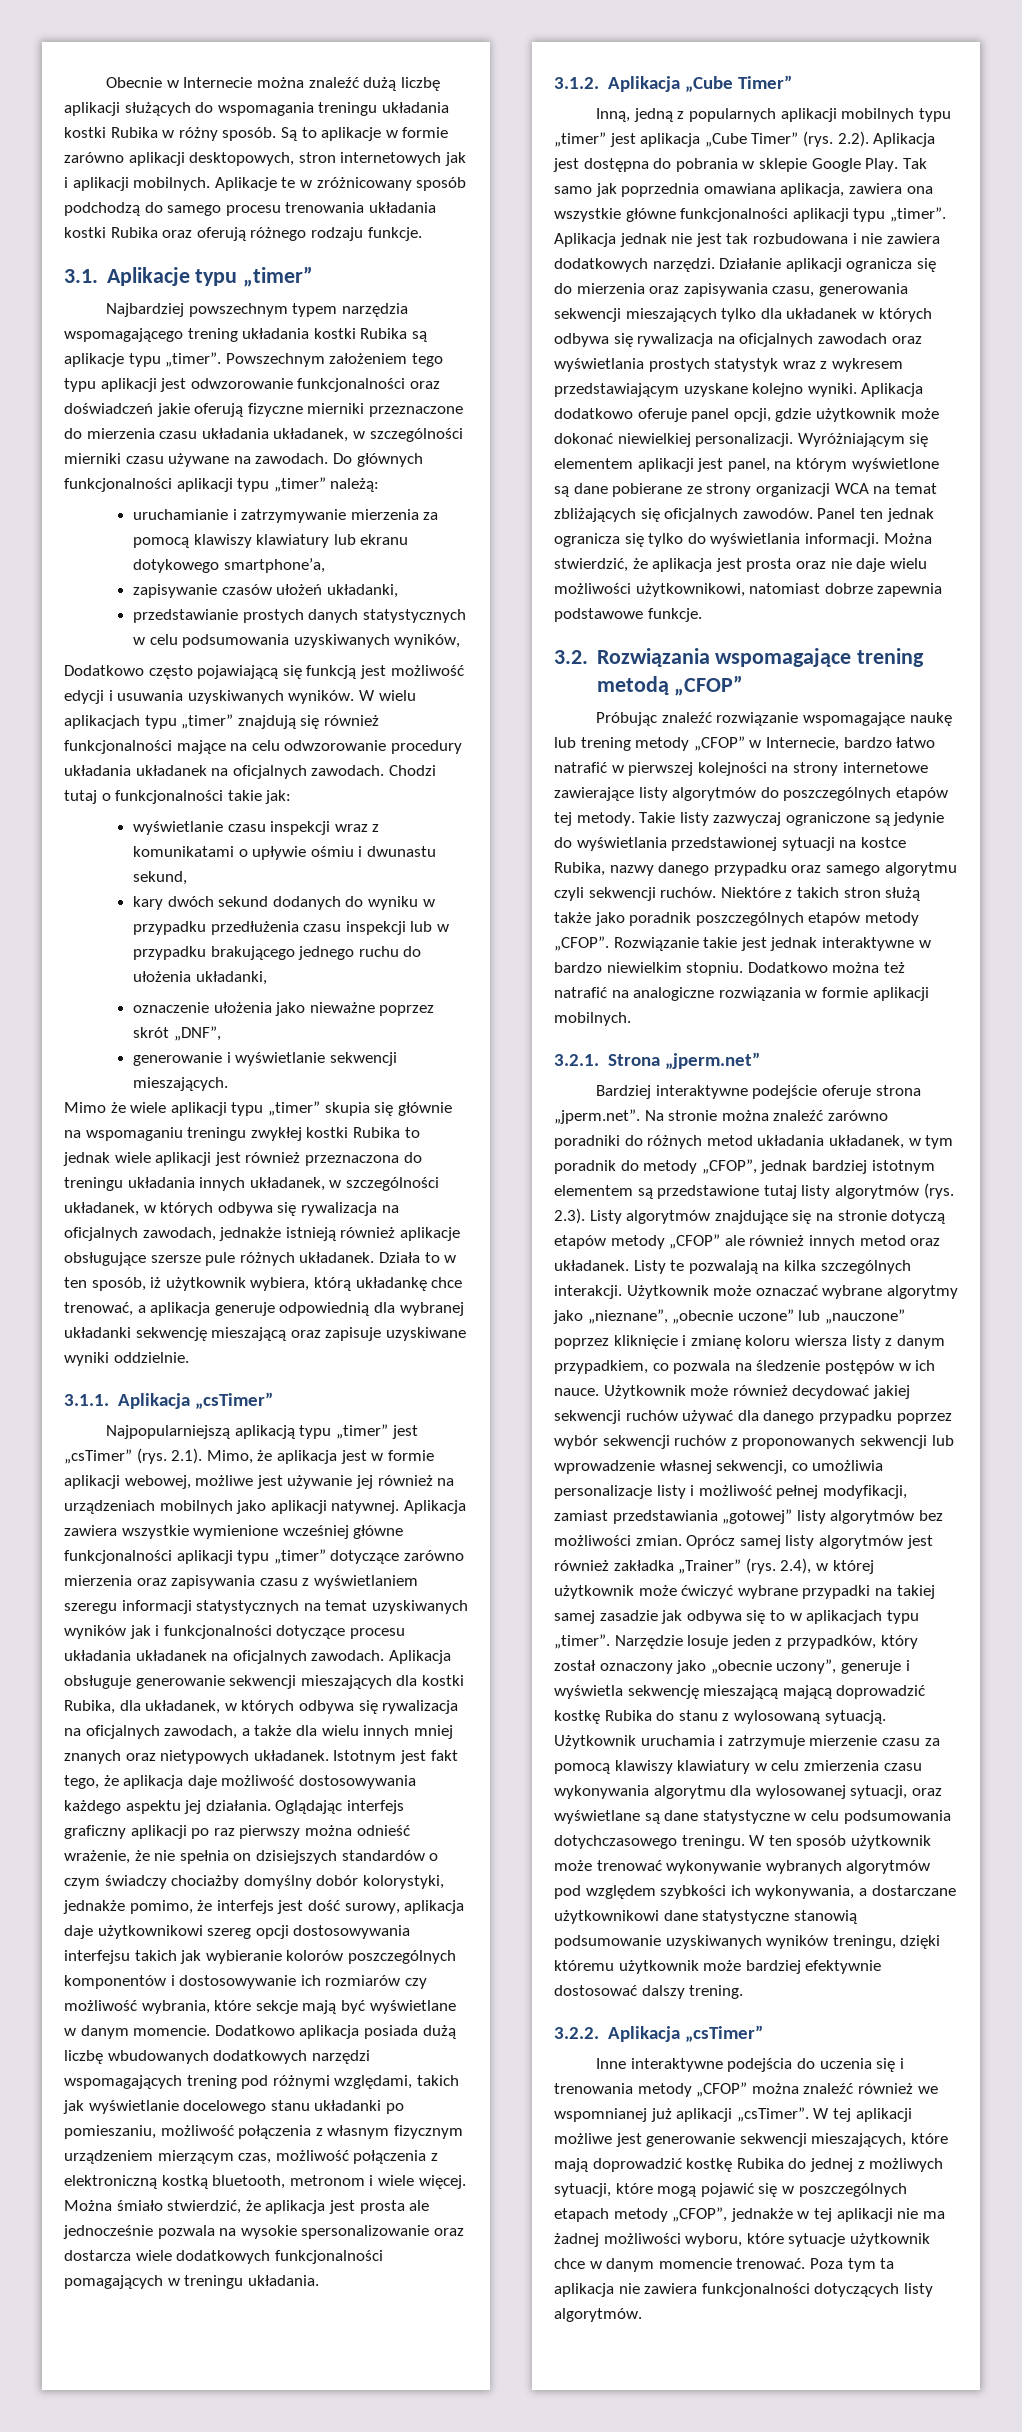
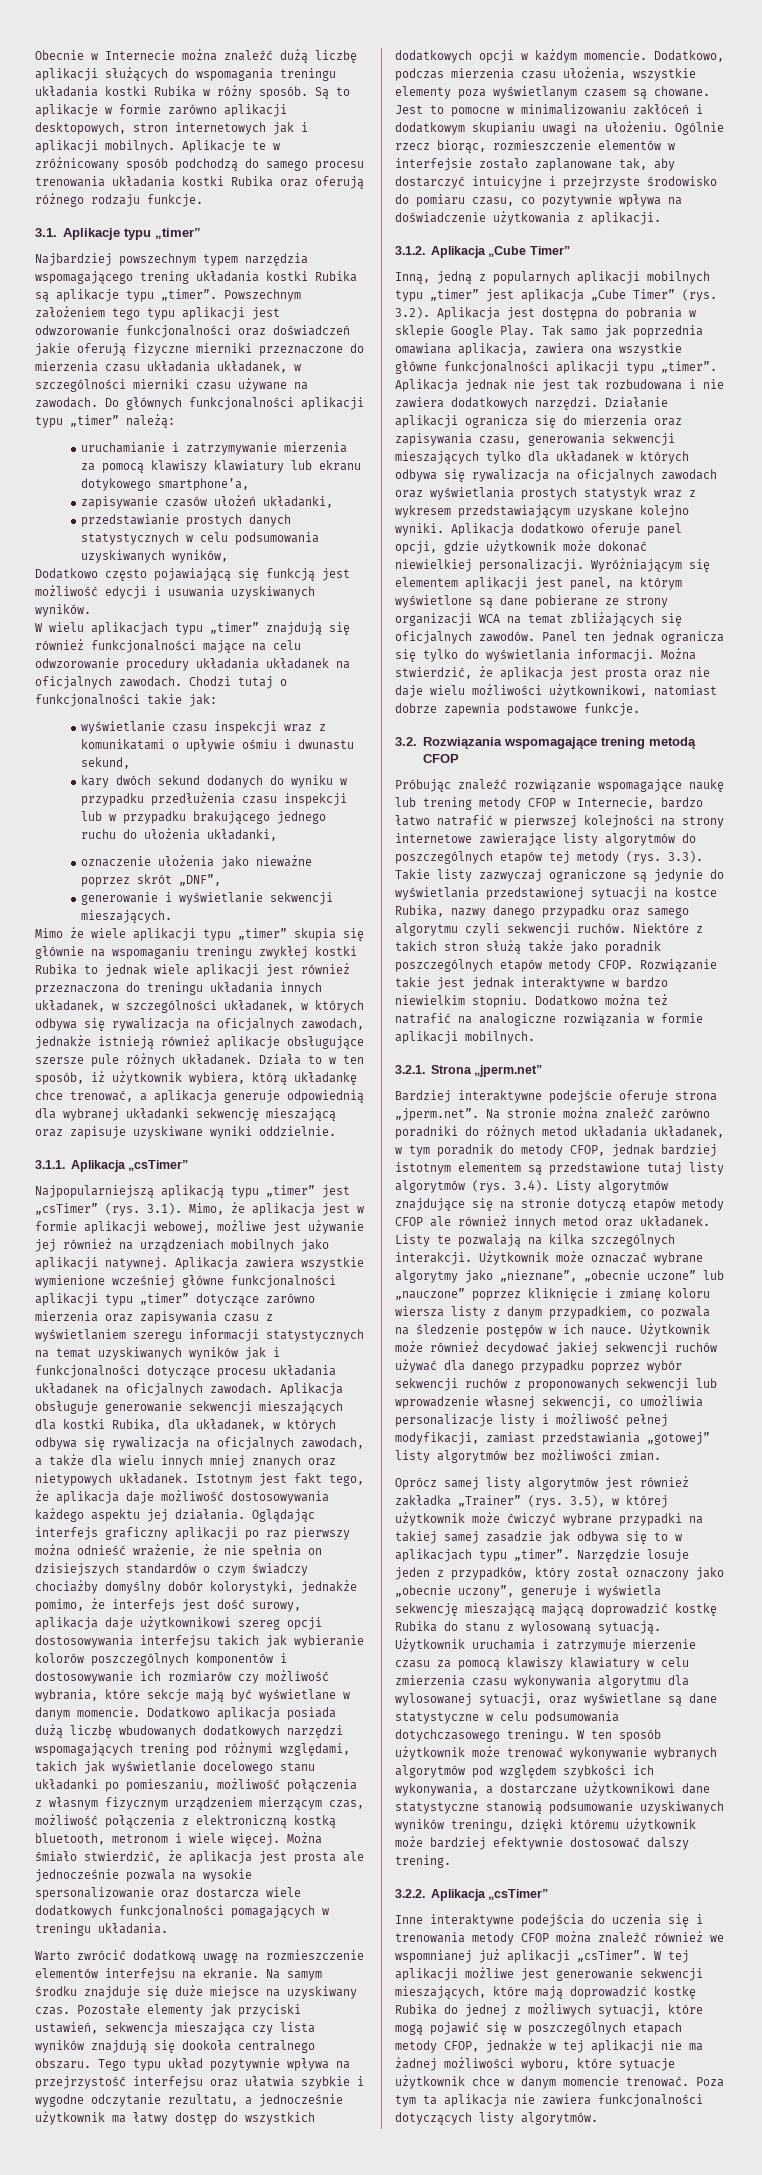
(355, 697) none -> (91, 610) //
[171,1448,203,1464] 2.1). -> [147,1203,182,1215] 3.1).
(319, 2280) none -> [35,1950,364,1963] [35,1968,322,1981] [35,1985,357,1999] [35,2004,301,2017] [35,2022,315,2035] [35,2040,315,2053] [35,2058,350,2071] [35,2076,364,2089] [35,2094,343,2107] [35,2111,315,2125] [395,49,724,63] [395,67,696,81] [395,86,710,99] [395,104,703,117] [395,121,724,135] [395,140,675,153] [395,158,675,171] [395,176,717,189] [395,194,682,207] [395,211,661,225] // Warto zwrócić dodatkową uwagę na rozmieszczenie elementów interfejsu na ekranie. Na samym środku znajduje się duże miejsce na uzyskiwany czas. Pozostałe elementy jak przyciski ustawień, sekwencja mieszająca czy lista wyników znajdują się dookoła centralnego obszaru. Tego typu układ pozytywnie wpływa na przejrzystość interfejsu oraz ułatwia szybkie i wygodne odczytanie rezultatu, a jednocześnie użytkownik ma łatwy dostęp do wszystkich dodatkowych opcji w każdym momencie. Dodatkowo, podczas mierzenia czasu ułożenia, wszystkie elementy poza wyświetlanym czasem są chowane. Jest to pomocne w minimalizowaniu zakłóceń i dodatkowym skupianiu uwagi na ułożeniu. Ogólnie rzecz biorąc, rozmieszczenie elementów w interfejsie zostało zaplanowane tak, aby dostarczyć intuicyjne i przejrzyste środowisko do pomiaru czasu, co pozytywnie wpływa na doświadczenie użytkowania z aplikacji.
[837,131,869,147] 2.2). -> [395,307,430,319] 3.2).
[674,675,744,696] „CFOP” -> [422,754,459,763] CFOP
[693,736,745,751] „CFOP” -> [528,798,556,807] CFOP
[576,812,635,826] metody. -> [577,851,703,864] metody (rys. 3.3).
[554,936,609,951] „CFOP”. -> [598,960,633,969] CFOP.
[701,1159,757,1174] „CFOP”, -> [570,1145,605,1156] CFOP,
[554,1208,585,1224] 2.3). -> [514,1180,549,1192] 3.4).
[669,1234,721,1249] „CFOP” -> [395,1217,423,1226] CFOP
(682, 1540) none -> (661, 1455) //
[780,1558,812,1574] 2.4), -> [570,1495,605,1507] 3.5),
[696,2082,748,2097] „CFOP” -> [521,1933,549,1942] CFOP
[672,2207,728,2222] „CFOP”, -> [444,2041,479,2052] CFOP,

